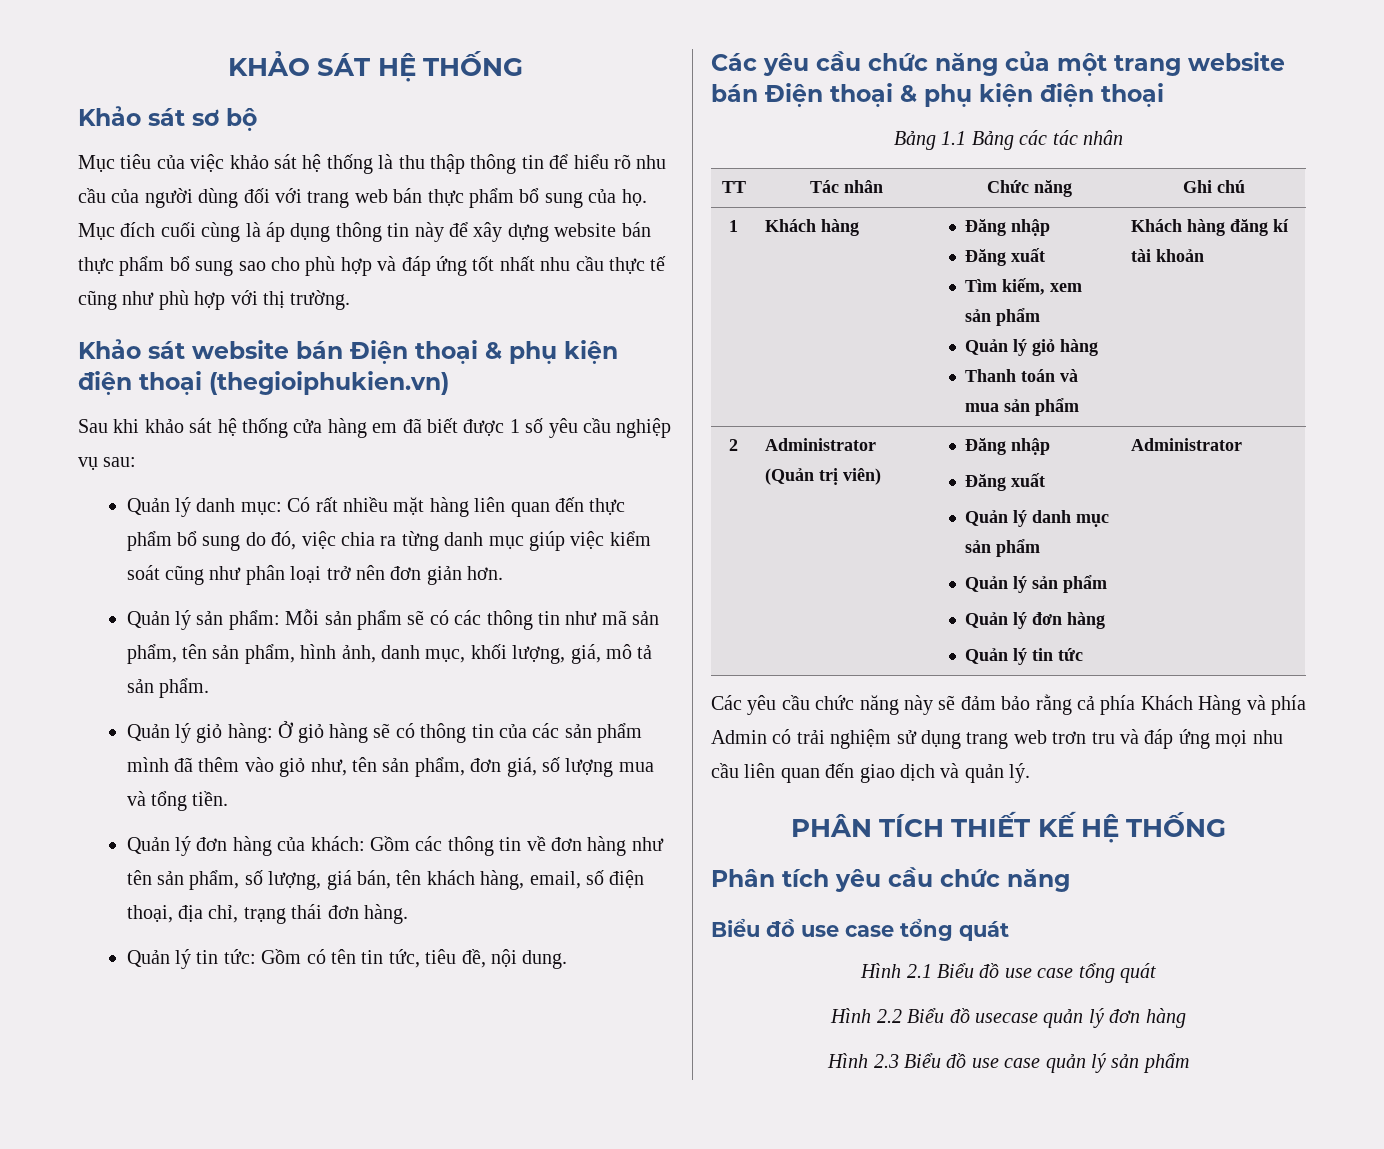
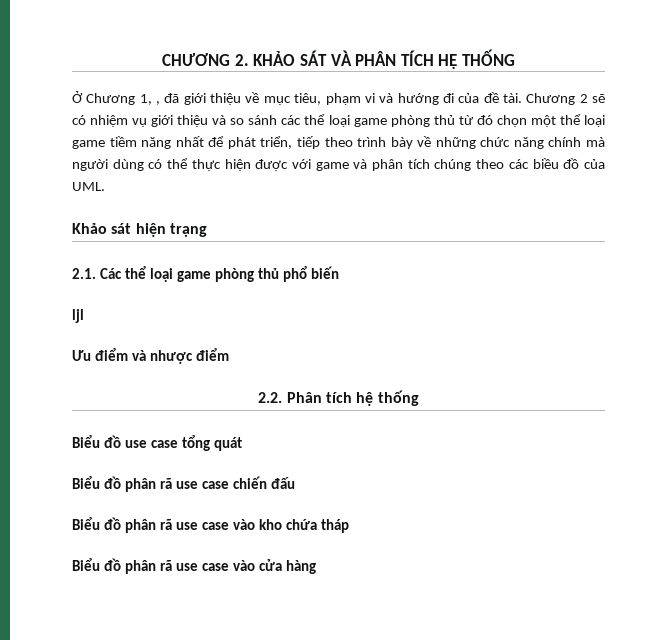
[228,50,523,82] [78,106,257,131] [78,154,667,174] [78,188,647,208] [78,222,651,242] [78,256,667,276] [78,290,351,310] [78,339,618,364] [78,371,449,395] [78,418,672,438] [78,457,137,470] [126,497,626,517] [126,531,651,551] [126,565,504,585] [126,609,660,630] [126,644,653,664] [126,678,210,698] [126,721,643,743] [126,757,654,777] [126,791,229,811] [126,836,664,856] [126,870,645,890] [126,904,409,924] [126,949,568,969] [711,51,1285,76] [711,83,1164,107] [894,130,1123,150] [721,181,746,193] [809,180,883,193] [986,180,1072,197] [1182,180,1245,193] [729,220,738,232] [764,219,859,236] [965,219,1051,236] [965,248,1046,266] [965,278,1083,295] [965,308,1041,326] [965,339,1099,356] [965,369,1079,382] [965,398,1080,416] [1130,219,1289,236] [1130,249,1204,262] [729,439,738,451] [764,438,876,451] [764,468,881,485] [965,438,1051,455] [965,473,1046,491] [965,510,1110,527] [965,539,1041,557] [965,575,1108,593] [965,612,1106,629] [965,648,1084,665] [1130,438,1242,451] [711,694,1306,715] [711,729,1283,749] [711,763,1031,783] [791,811,1226,843] [711,867,1070,892] [711,918,1009,941] [860,963,1156,983] [830,1008,1186,1028] [827,1053,1189,1073] KHẢO SÁT HỆ THỐNG // Khảo sát sơ bộ // Mục tiêu của việc khảo sát hệ thống là thu thập thông tin để hiểu rõ nhu cầu của người dùng đối với trang web bán thực phẩm bổ sung của họ. Mục đích cuối cùng là áp dụng thông tin này để xây dựng website bán thực phẩm bổ sung sao cho phù hợp và đáp ứng tốt nhất nhu cầu thực tế cũng như phù hợp với thị trường. // Khảo sát website bán Điện thoại & phụ kiện điện thoại (thegioiphukien.vn) // Sau khi khảo sát hệ thống cửa hàng em đã biết được 1 số yêu cầu nghiệp vụ sau: // Quản lý danh mục: Có rất nhiều mặt hàng liên quan đến thực phẩm bổ sung do đó, việc chia ra từng danh mục giúp việc kiểm soát cũng như phân loại trở nên đơn giản hơn. // Quản lý sản phẩm: Mỗi sản phẩm sẽ có các thông tin như mã sản phẩm, tên sản phẩm, hình ảnh, danh mục, khối lượng, giá, mô tả sản phẩm. // Quản lý giỏ hàng: Ở giỏ hàng sẽ có thông tin của các sản phẩm mình đã thêm vào giỏ như, tên sản phẩm, đơn giá, số lượng mua và tổng tiền. // Quản lý đơn hàng của khách: Gồm các thông tin về đơn hàng như tên sản phẩm, số lượng, giá bán, tên khách hàng, email, số điện thoại, địa chỉ, trạng thái đơn hàng. // Quản lý tin tức: Gồm có tên tin tức, tiêu đề, nội dung. // Các yêu cầu chức năng của một trang website bán Điện thoại & phụ kiện điện thoại // Bảng 1.1 Bảng các tác nhân // TT | Tác nhân | Chức năng | Ghi chú // 1 | Khách hàng | Đăng nhập // Đăng xuất // Tìm kiếm, xem sản phẩm // Quản lý giỏ hàng // Thanh toán và mua sản phẩm | Khách hàng đăng kí tài khoản // 2 | Administrator (Quản trị viên) | Đăng nhập // Đăng xuất // Quản lý danh mục sản phẩm // Quản lý sản phẩm // Quản lý đơn hàng // Quản lý tin tức | Administrator // Các yêu cầu chức năng này sẽ đảm bảo rằng cả phía Khách Hàng và phía Admin có trải nghiệm sử dụng trang web trơn tru và đáp ứng mọi nhu cầu liên quan đến giao dịch và quản lý. // PHÂN TÍCH THIẾT KẾ HỆ THỐNG // Phân tích yêu cầu chức năng // Biểu đồ use case tổng quát // Hình 2.1 Biểu đồ use case tổng quát // Hình 2.2 Biểu đồ usecase quản lý đơn hàng // Hình 2.3 Biểu đồ use case quản lý sản phẩm -> [162,49,515,69] [72,91,606,105] [72,114,605,127] [72,136,605,149] [72,158,605,171] [72,182,105,191] [72,223,207,237] [72,266,340,282] [72,309,84,323] [72,348,230,364] [258,390,419,406] [72,435,243,451] [72,476,296,492] [72,517,350,533] [72,558,317,574] CHƯƠNG 2. KHẢO SÁT VÀ PHÂN TÍCH HỆ THỐNG // Ở Chương 1, , đã giới thiệu về mục tiêu, phạm vi và hướng đi của đề tài. Chương 2 sẽ có nhiệm vụ giới thiệu và so sánh các thể loại game phòng thủ từ đó chọn một thể loại game tiềm năng nhất để phát triển, tiếp theo trình bày về những chức năng chính mà người dùng có thể thực hiện được với game và phân tích chúng theo các biều đồ của UML. // Khảo sát hiện trạng // 2.1. Các thể loại game phòng thủ phổ biến // ljl // Ưu điểm và nhược điểm // 2.2. Phân tích hệ thống // Biểu đồ use case tổng quát // Biểu đồ phân rã use case chiến đấu // Biểu đồ phân rã use case vào kho chứa tháp // Biểu đồ phân rã use case vào cửa hàng

